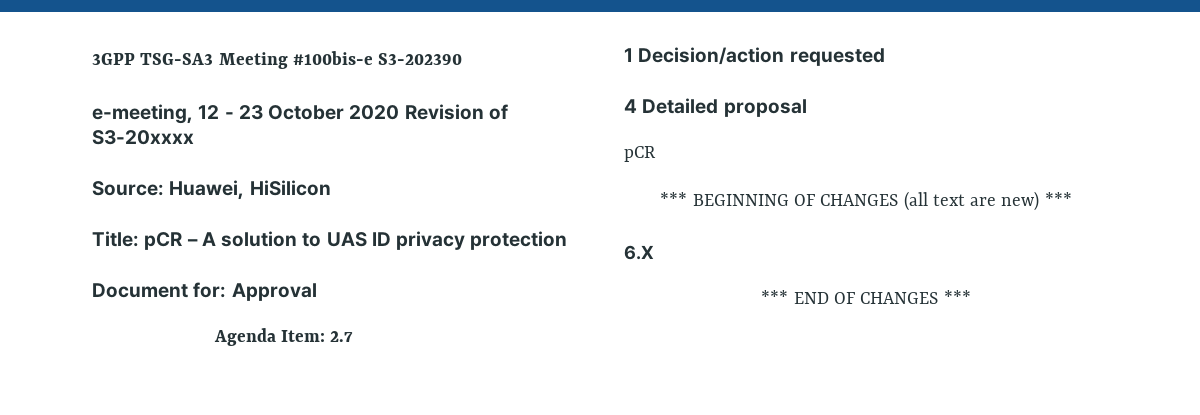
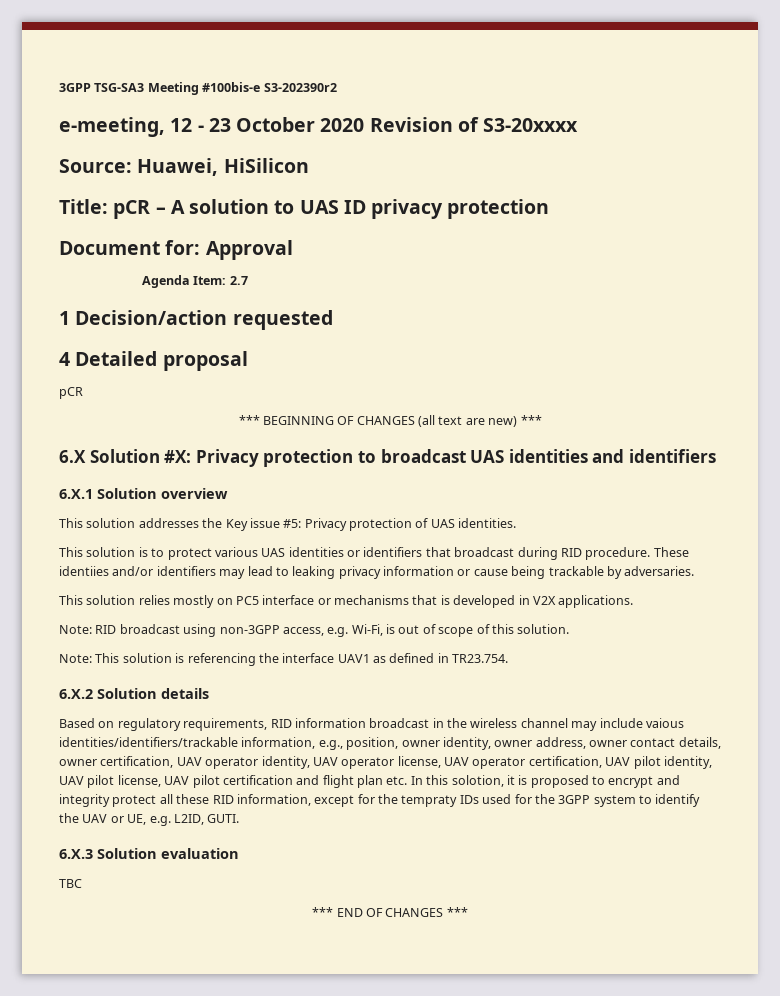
[378,53,463,65] S3-202390 -> [263,83,337,92] S3-202390r2
(654, 252) none -> [89,449,716,467] [59,488,228,499] [59,518,517,531] [59,547,689,560] [59,566,695,579] [59,595,634,608] [59,624,570,637] [59,653,509,666] [59,688,209,699] [59,718,684,731] [59,737,721,750] [59,756,712,769] [59,775,680,788] [59,794,701,807] [59,813,240,826] [59,848,239,859] [59,879,82,888] Solution #X: Privacy protection to broadcast UAS identities and identifiers // 6.X.1 Solution overview // This solution addresses the Key issue #5: Privacy protection of UAS identities. // This solution is to protect various UAS identities or identifiers that broadcast during RID procedure. These identiies and/or identifiers may lead to leaking privacy information or cause being trackable by adversaries. // This solution relies mostly on PC5 interface or mechanisms that is developed in V2X applications. // Note: RID broadcast using non-3GPP access, e.g. Wi-Fi, is out of scope of this solution. // Note: This solution is referencing the interface UAV1 as defined in TR23.754. // 6.X.2 Solution details // Based on regulatory requirements, RID information broadcast in the wireless channel may include vaious identities/identifiers/trackable information, e.g., position, owner identity, owner address, owner contact details, owner certification, UAV operator identity, UAV operator license, UAV operator certification, UAV pilot identity, UAV pilot license, UAV pilot certification and flight plan etc. In this solotion, it is proposed to encrypt and integrity protect all these RID information, except for the tempraty IDs used for the 3GPP system to identify the UAV or UE, e.g. L2ID, GUTI. // 6.X.3 Solution evaluation // TBC

